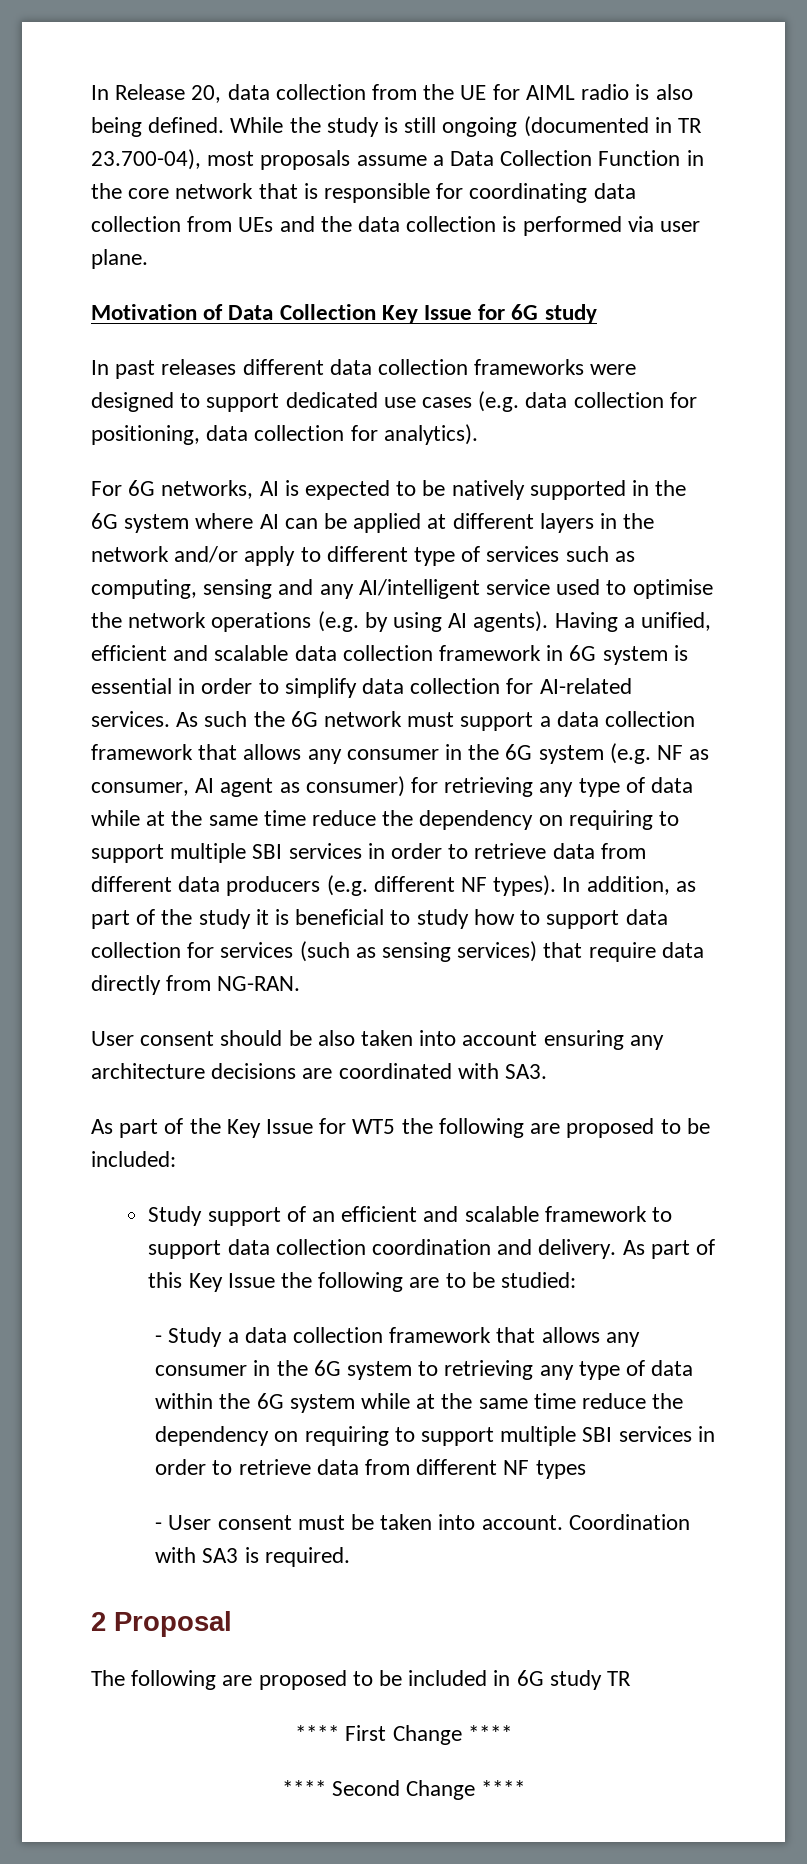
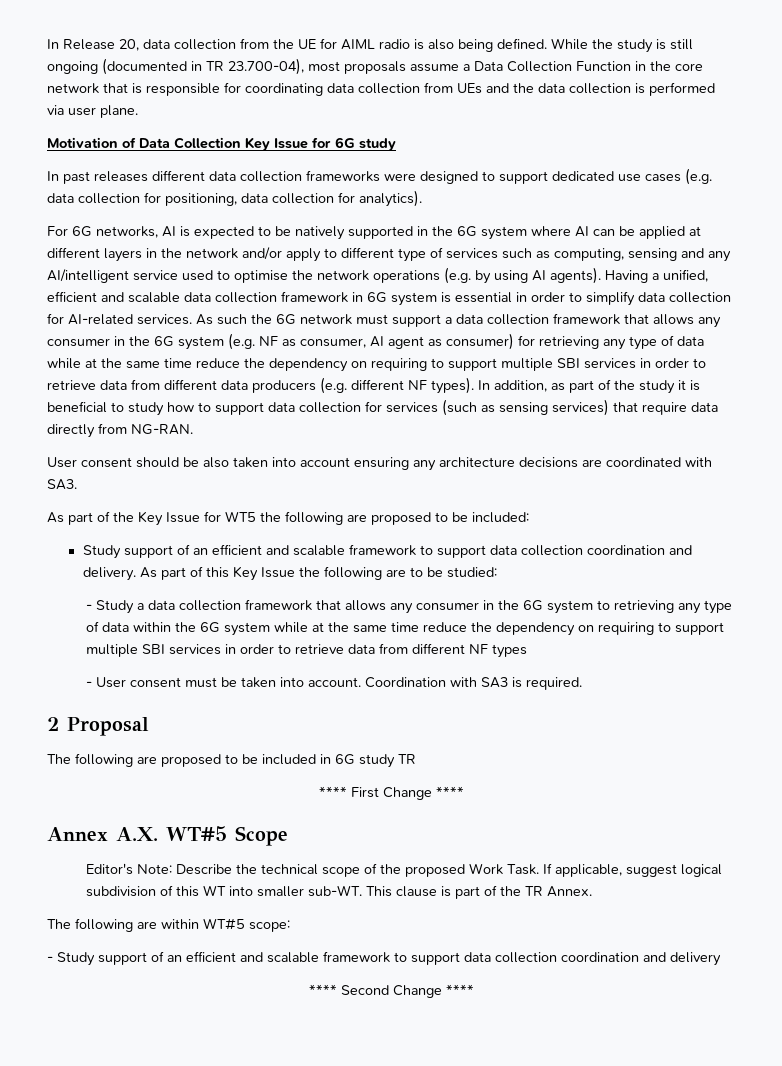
(512, 1733) none -> [47,826,288,846] [86,863,723,877] [86,885,593,899] [47,918,290,932] [47,951,721,966] // Annex A.X. WT#5 Scope // Editor's Note: Describe the technical scope of the proposed Work Task. If applicable, suggest logical subdivision of this WT into smaller sub-WT. This clause is part of the TR Annex. // The following are within WT#5 scope: // - Study support of an efficient and scalable framework to support data collection coordination and delivery

